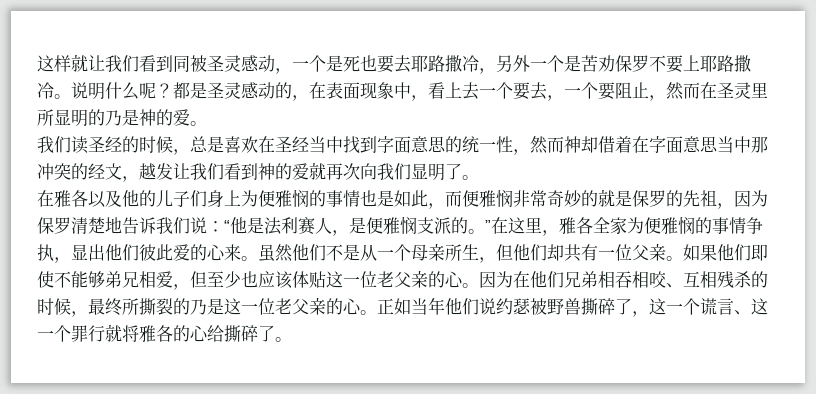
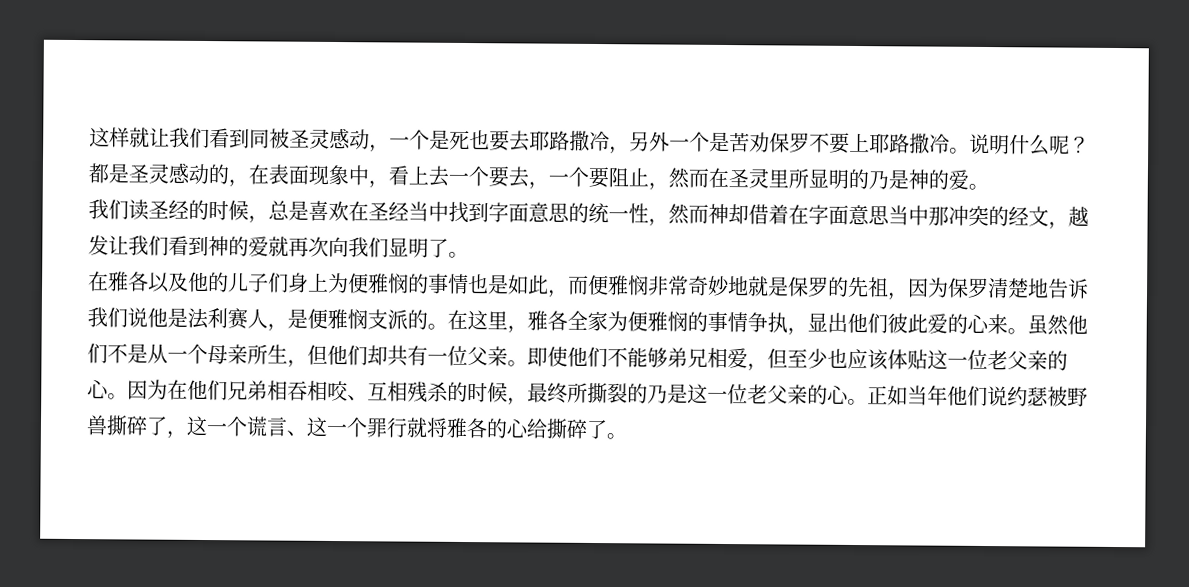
[581,190,598,207] 的 -> [727,276,749,296] 地
[207,220,230,232] ：“ -> (148, 317) none
[485,220,491,232] ” -> (448, 326) none
[683,244,768,261] [37,271,54,288] 如果他们即使 -> [527,346,608,368] 即使他们

